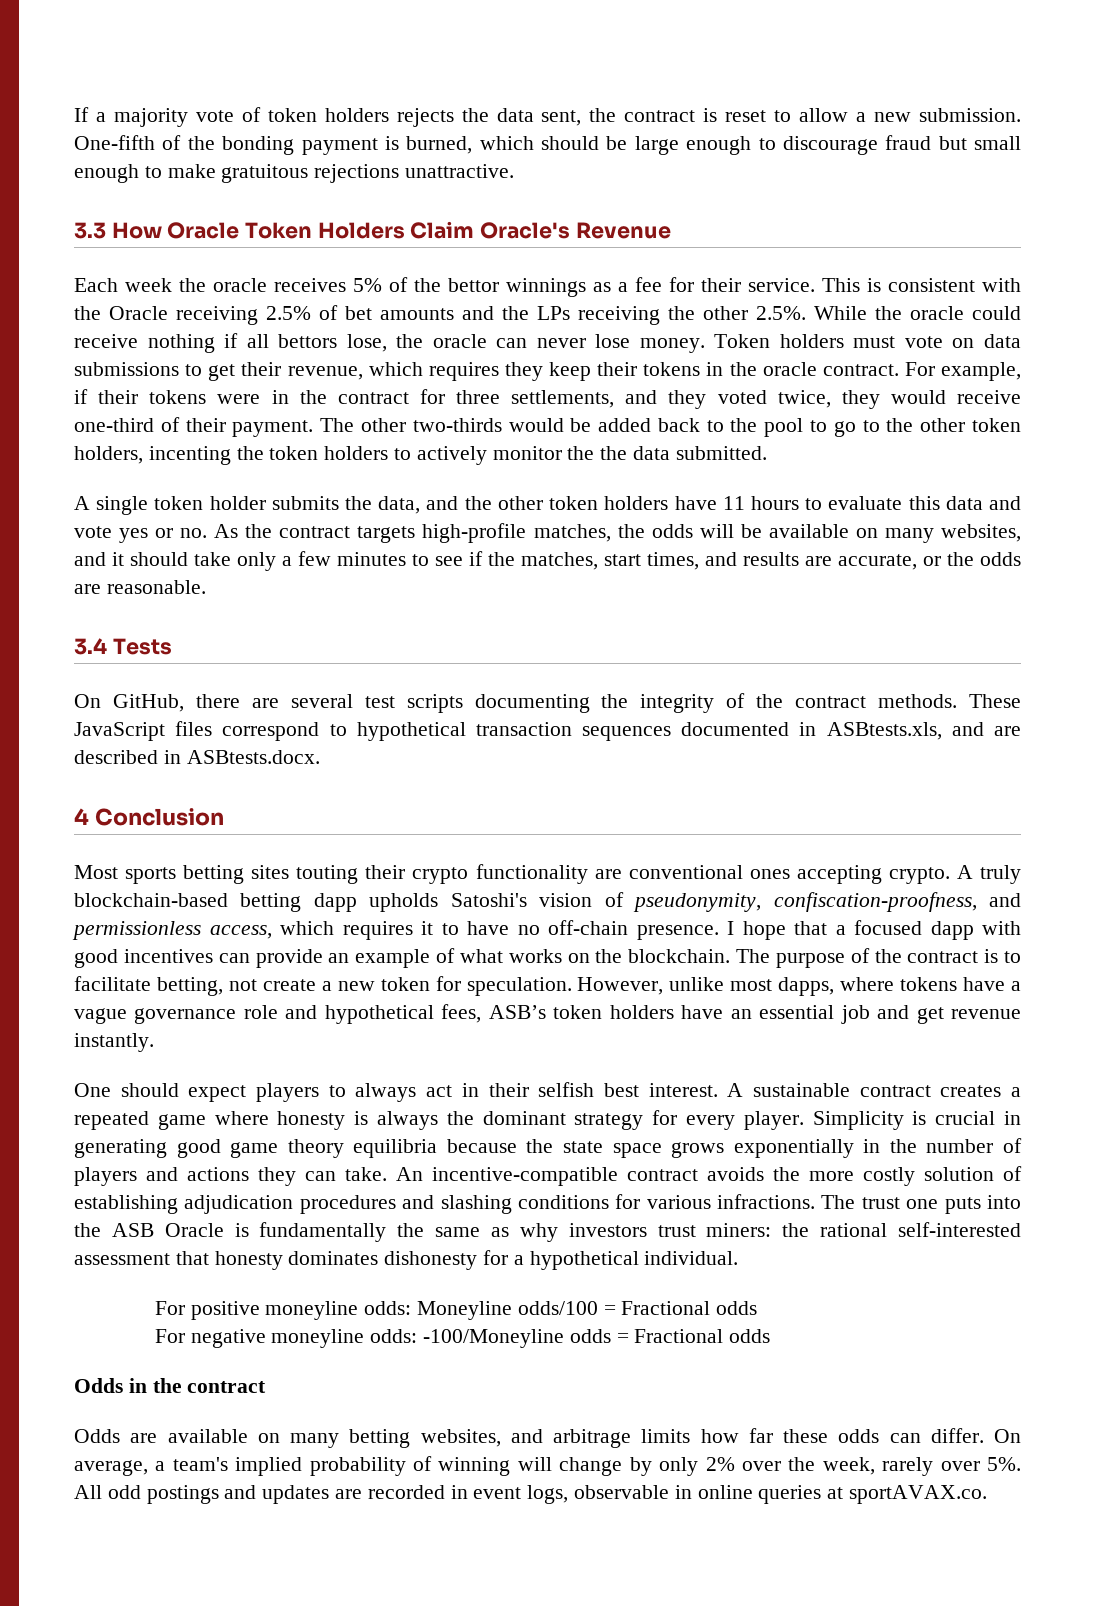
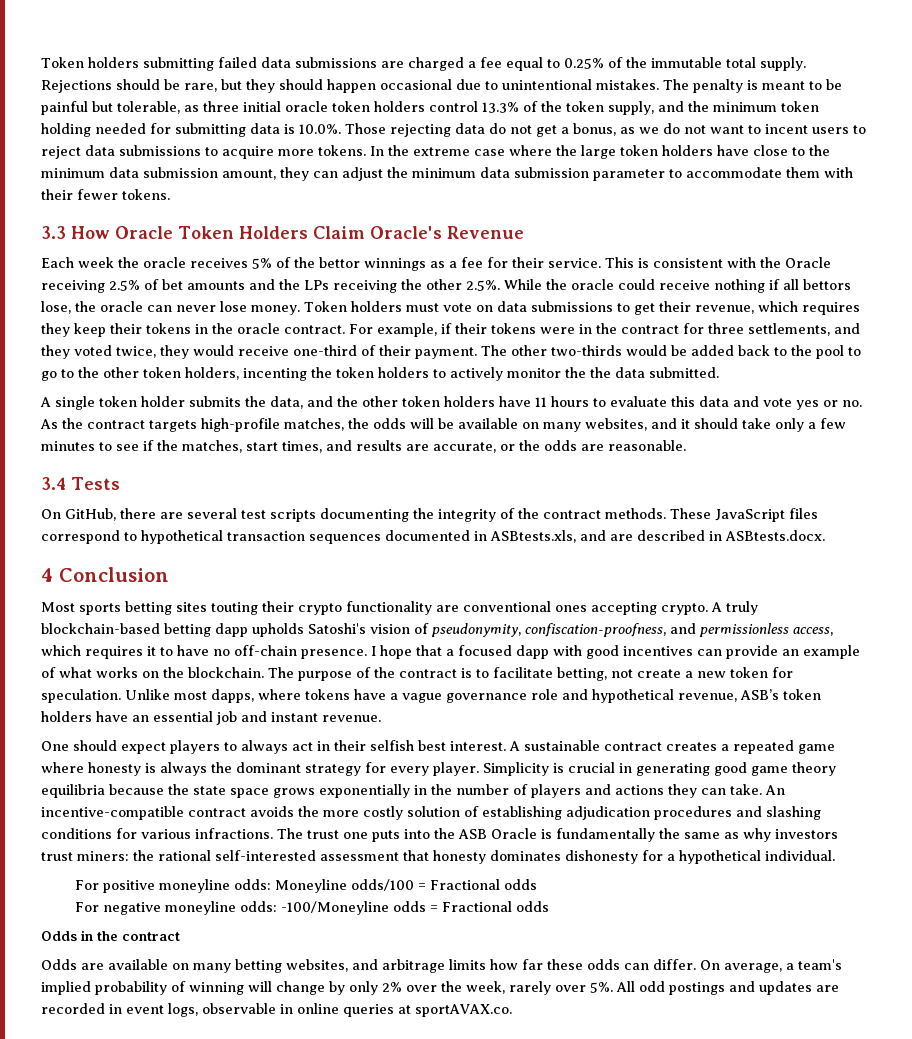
[74,107,1021,127] [74,135,1021,155] [74,164,515,183] If a majority vote of token holders rejects the data sent, the contract is reset to allow a new submission. One-fifth of the bonding payment is burned, which should be large enough to discourage fraud but small enough to make gratuitous rejections unattractive. -> [41,57,806,71] [41,79,842,93] [41,101,819,115] [41,123,866,137] [41,145,830,159] [41,167,853,181] [41,189,170,200] Token holders submitting failed data submissions are charged a fee equal to 0.25% of the immutable total supply. Rejections should be rare, but they should happen occasional due to unintentional mistakes. The penalty is meant to be painful but tolerable, as three initial oracle token holders control 13.3% of the token supply, and the minimum token holding needed for submitting data is 10.0%. Those rejecting data do not get a bonus, as we do not want to incent users to reject data submissions to acquire more tokens. In the extreme case where the large token holders have close to the minimum data submission amount, they can adjust the minimum data submission parameter to accommodate them with their fewer tokens.
[577,977,725,995] However, unlike -> [125,689,170,700] Unlike
[441,1004,482,1023] fees, -> [678,693,737,702] revenue,
[916,1007,1022,1024] [74,1033,154,1052] get revenue instantly. -> [271,712,381,722] instant revenue.

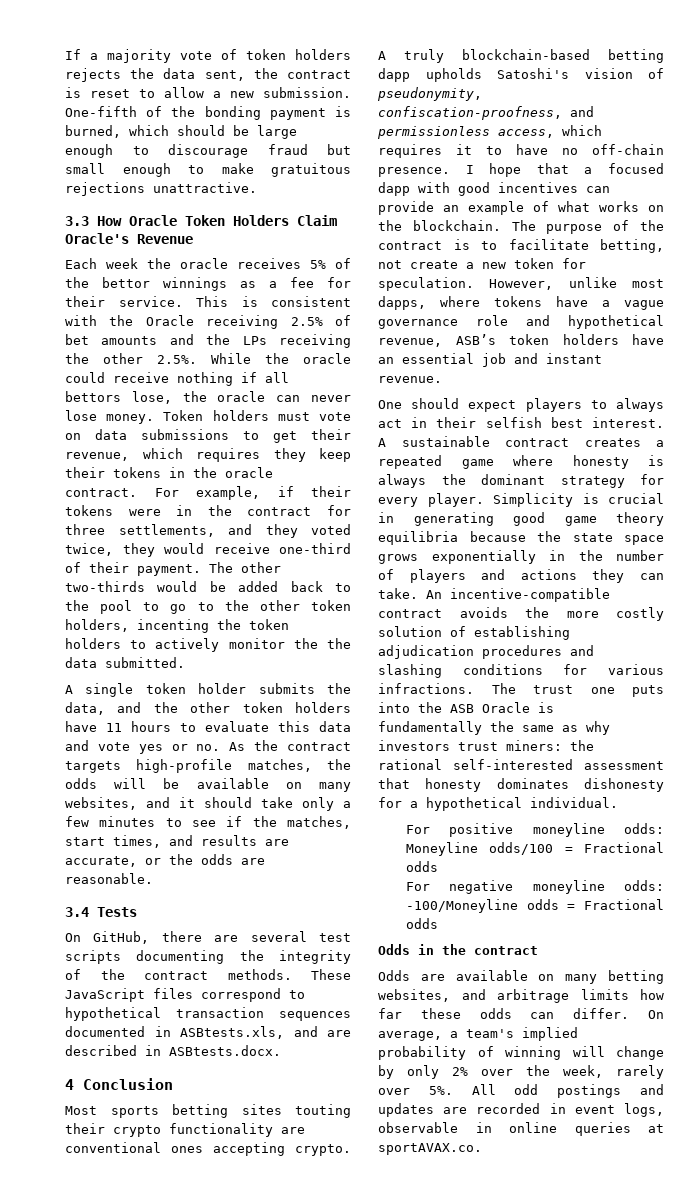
[41,57,806,71] [41,79,842,93] [41,101,819,115] [41,123,866,137] [41,145,830,159] [41,167,853,181] [41,189,170,200] Token holders submitting failed data submissions are charged a fee equal to 0.25% of the immutable total supply. Rejections should be rare, but they should happen occasional due to unintentional mistakes. The penalty is meant to be painful but tolerable, as three initial oracle token holders control 13.3% of the token supply, and the minimum token holding needed for submitting data is 10.0%. Those rejecting data do not get a bonus, as we do not want to incent users to reject data submissions to acquire more tokens. In the extreme case where the large token holders have close to the minimum data submission amount, they can adjust the minimum data submission parameter to accommodate them with their fewer tokens. -> [65,49,351,63] [65,68,351,82] [65,87,351,98] [65,106,351,120] [65,125,297,139] [65,144,351,158] [65,163,351,177] [65,182,257,196] If a majority vote of token holders rejects the data sent, the contract is reset to allow a new submission. One-fifth of the bonding payment is burned, which should be large enough to discourage fraud but small enough to make gratuitous rejections unattractive.
[125,689,170,700] Unlike -> [489,277,617,290] However, unlike

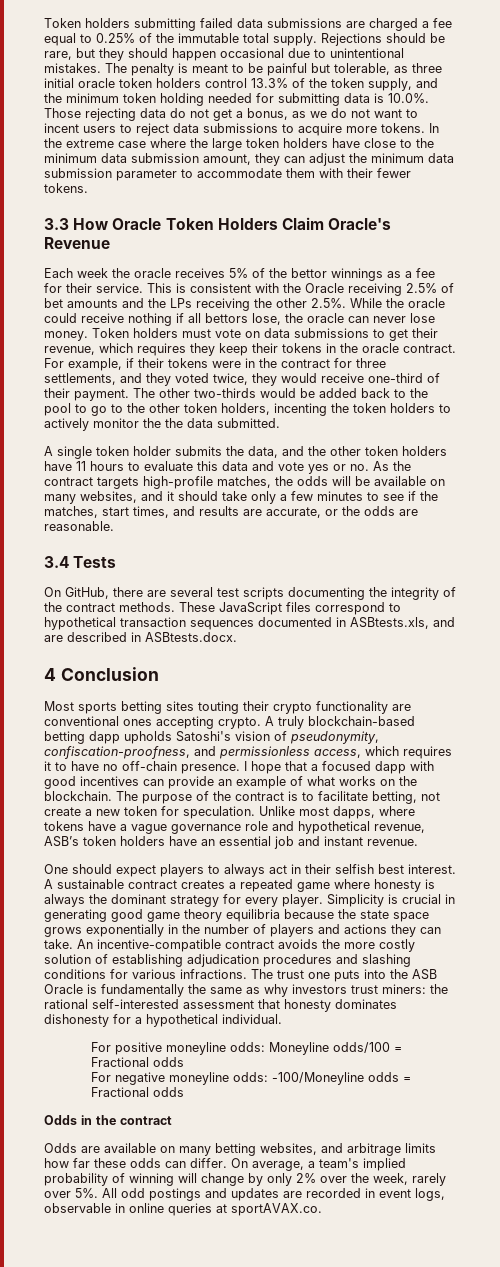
[65,49,351,63] [65,68,351,82] [65,87,351,98] [65,106,351,120] [65,125,297,139] [65,144,351,158] [65,163,351,177] [65,182,257,196] If a majority vote of token holders rejects the data sent, the contract is reset to allow a new submission. One-fifth of the bonding payment is burned, which should be large enough to discourage fraud but small enough to make gratuitous rejections unattractive. -> [44,18,452,31] [44,33,445,46] [44,48,404,61] [44,63,442,76] [44,78,438,91] [44,93,429,106] [44,108,418,121] [44,123,439,136] [44,138,434,151] [44,153,454,166] [44,168,411,181] [44,183,88,193] Token holders submitting failed data submissions are charged a fee equal to 0.25% of the immutable total supply. Rejections should be rare, but they should happen occasional due to unintentional mistakes. The penalty is meant to be painful but tolerable, as three initial oracle token holders control 13.3% of the token supply, and the minimum token holding needed for submitting data is 10.0%. Those rejecting data do not get a bonus, as we do not want to incent users to reject data submissions to acquire more tokens. In the extreme case where the large token holders have close to the minimum data submission amount, they can adjust the minimum data submission parameter to accommodate them with their fewer tokens.
[489,277,617,290] However, unlike -> [259,806,295,816] Unlike

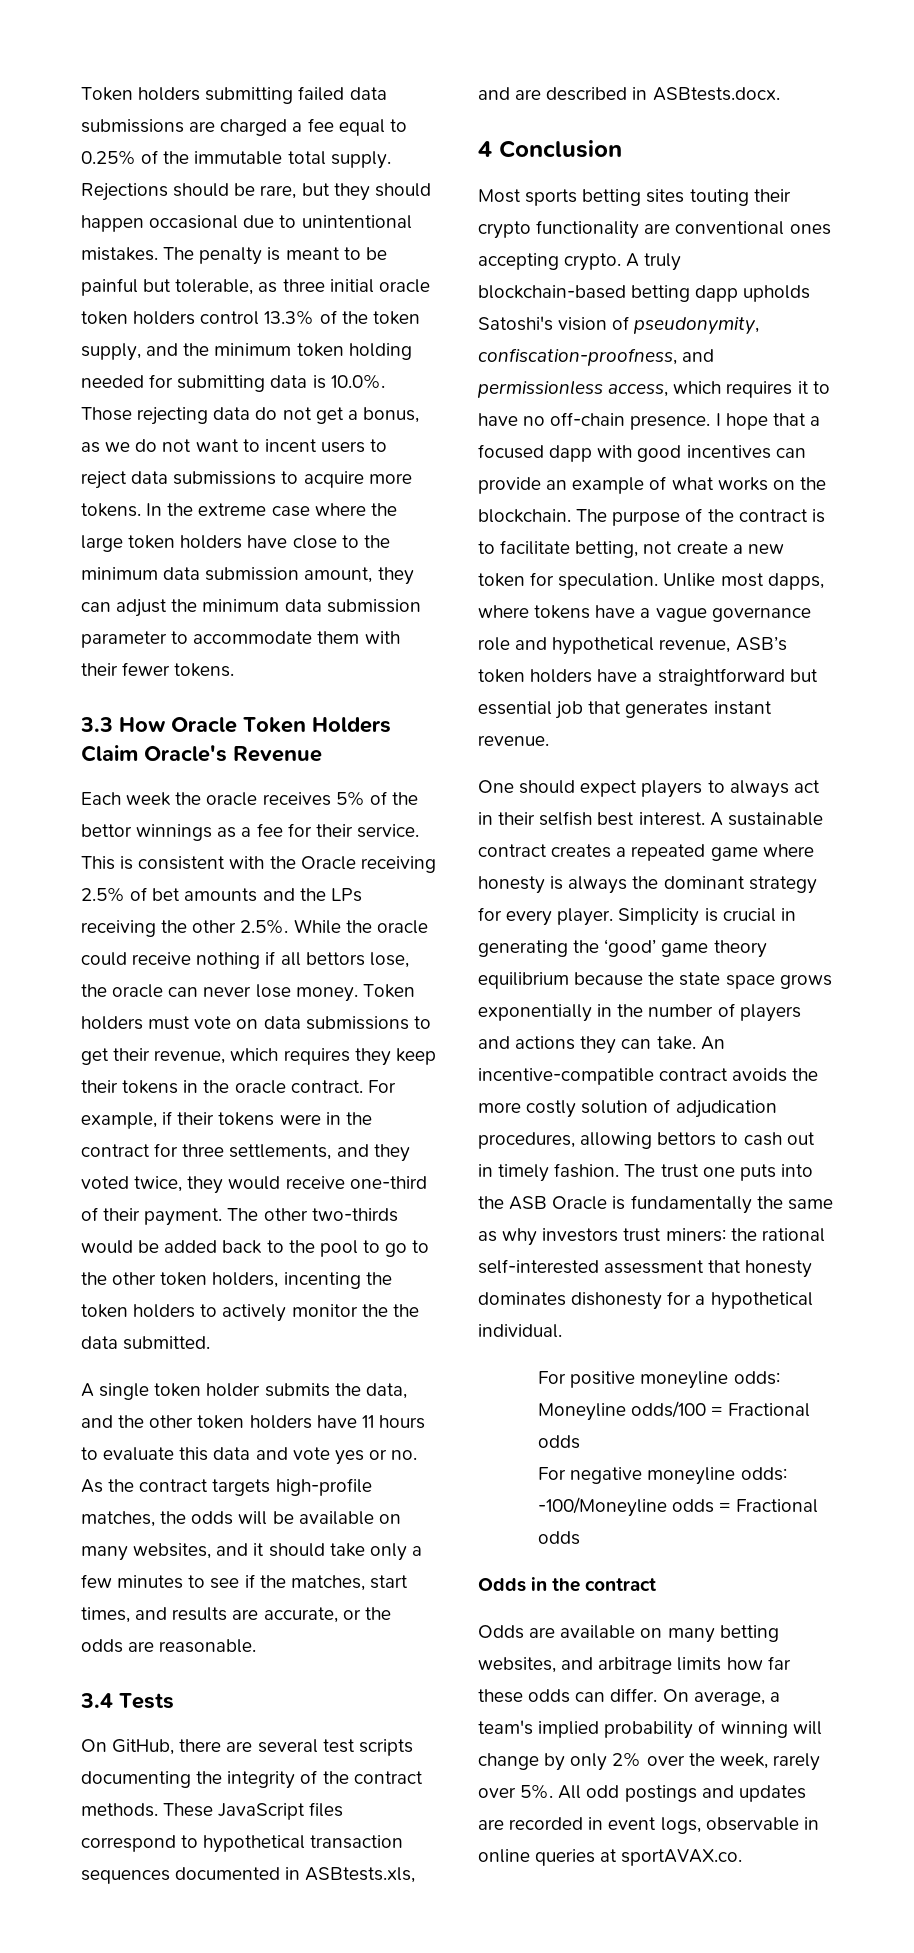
[201,836,320,849] an essential job and -> [642,668,818,686] [478,701,709,719] a straightforward but essential job that generates
[111,909,143,922] good -> [573,939,657,957] the ‘good’
[226,909,280,922] equilibria -> [478,972,569,989] equilibrium
[112,954,411,967] [44,969,247,979] establishing adjudication procedures and slashing conditions for various infractions. -> [675,1100,777,1118] [478,1132,815,1149] [478,1163,620,1182] adjudication procedures, allowing bettors to cash out in timely fashion.

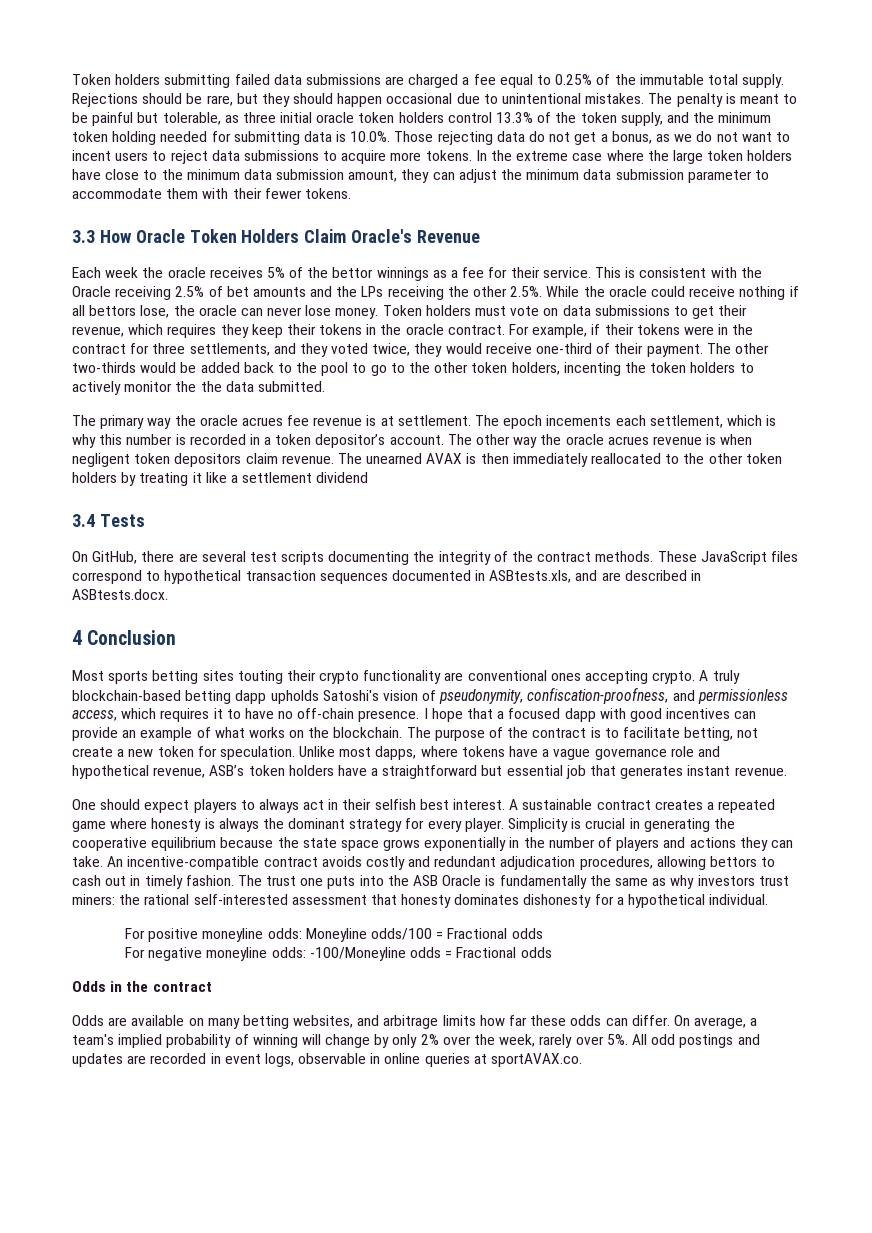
[81,1383,407,1400] [81,1415,425,1429] [81,1447,418,1465] [81,1478,372,1496] [81,1511,401,1527] [81,1543,422,1561] [81,1574,408,1591] [81,1607,391,1623] [81,1639,257,1653] A single token holder submits the data, and the other token holders have 11 hours to evaluate this data and vote yes or no. As the contract targets high-profile matches, the odds will be available on many websites, and it should take only a few minutes to see if the matches, start times, and results are accurate, or the odds are reasonable. -> [72,415,777,429] [72,434,753,448] [72,453,782,467] [72,472,369,486] The primary way the oracle acrues fee revenue is at settlement. The epoch incements each settlement, which is why this number is recorded in a token depositor’s account. The other way the oracle acrues revenue is when negligent token depositors claim revenue. The unearned AVAX is then immediately reallocated to the other token holders by treating it like a settlement dividend
[604,939,767,958] ‘good’ game theory -> [72,837,147,851] cooperative
[792,1068,819,1081] [478,1099,671,1118] the more costly solution of -> [365,856,497,870] costly and redundant

